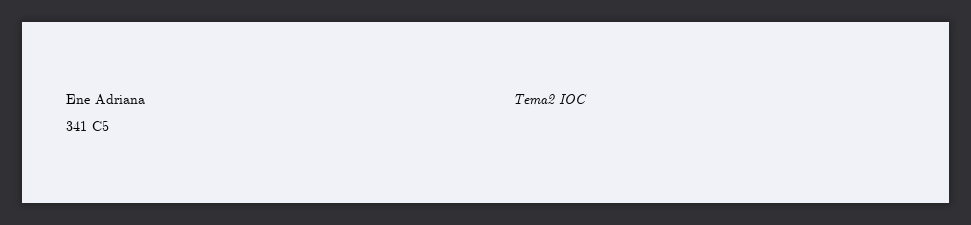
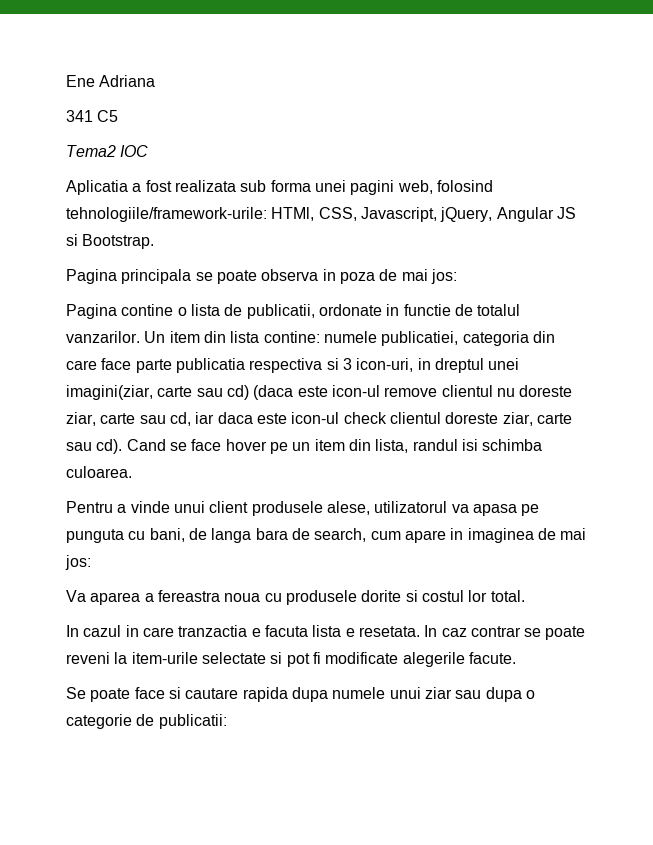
(587, 99) none -> [66,180,493,195] [66,207,576,222] [66,234,155,249] [66,269,457,284] [66,304,521,319] [66,331,555,346] [66,358,520,373] [66,385,573,400] [66,412,572,426] [66,439,543,454] [66,466,132,478] [66,501,540,516] [66,528,587,543] [65,555,91,570] [66,590,525,605] [66,625,586,640] [66,652,516,667] [66,687,535,702] [66,714,227,729] // Aplicatia a fost realizata sub forma unei pagini web, folosind tehnologiile/framework-urile: HTMl, CSS, Javascript, jQuery, Angular JS si Bootstrap. // Pagina principala se poate observa in poza de mai jos: // Pagina contine o lista de publicatii, ordonate in functie de totalul vanzarilor. Un item din lista contine: numele publicatiei, categoria din care face parte publicatia respectiva si 3 icon-uri, in dreptul unei imagini(ziar, carte sau cd) (daca este icon-ul remove clientul nu doreste ziar, carte sau cd, iar daca este icon-ul check clientul doreste ziar, carte sau cd). Cand se face hover pe un item din lista, randul isi schimba culoarea. // Pentru a vinde unui client produsele alese, utilizatorul va apasa pe punguta cu bani, de langa bara de search, cum apare in imaginea de mai jos: // Va aparea a fereastra noua cu produsele dorite si costul lor total. // In cazul in care tranzactia e facuta lista e resetata. In caz contrar se poate reveni la item-urile selectate si pot fi modificate alegerile facute. // Se poate face si cautare rapida dupa numele unui ziar sau dupa o categorie de publicatii:

